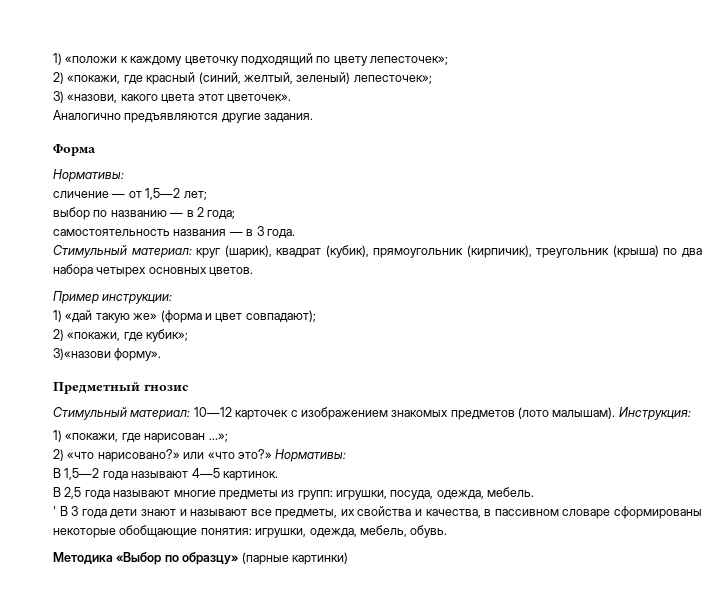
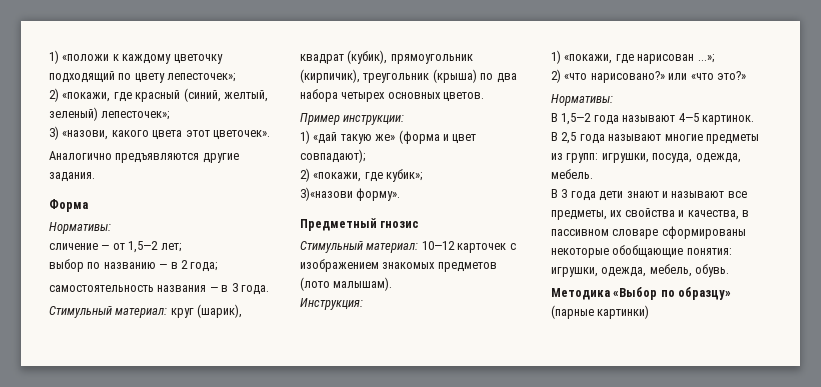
(616, 413) none -> (393, 284) //
(272, 454) none -> (746, 75) //
[53,506,56,516] ' -> (593, 174) none

